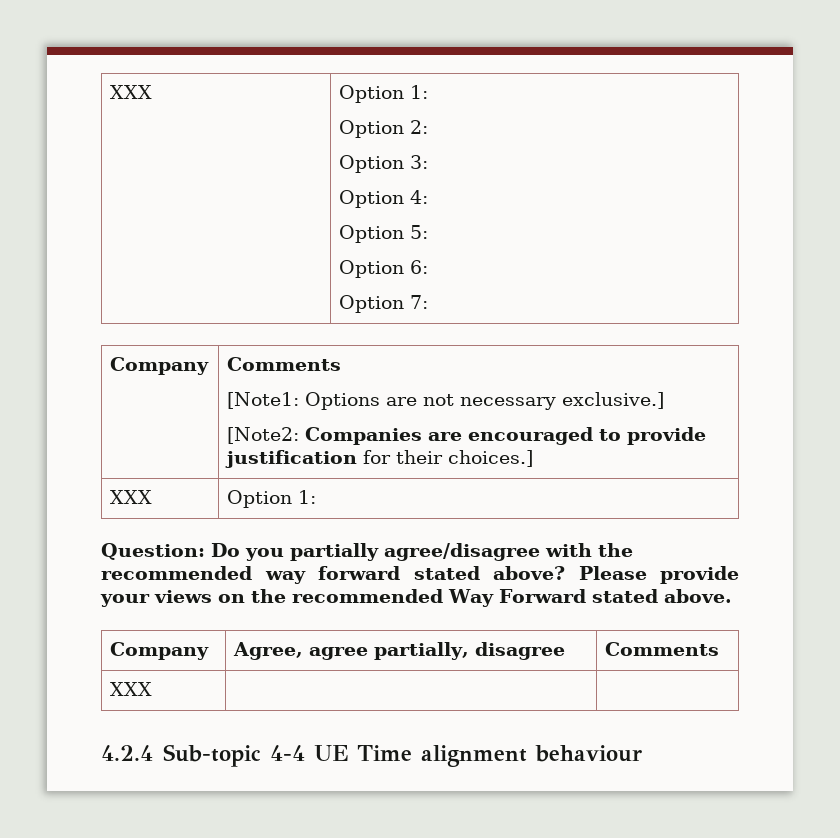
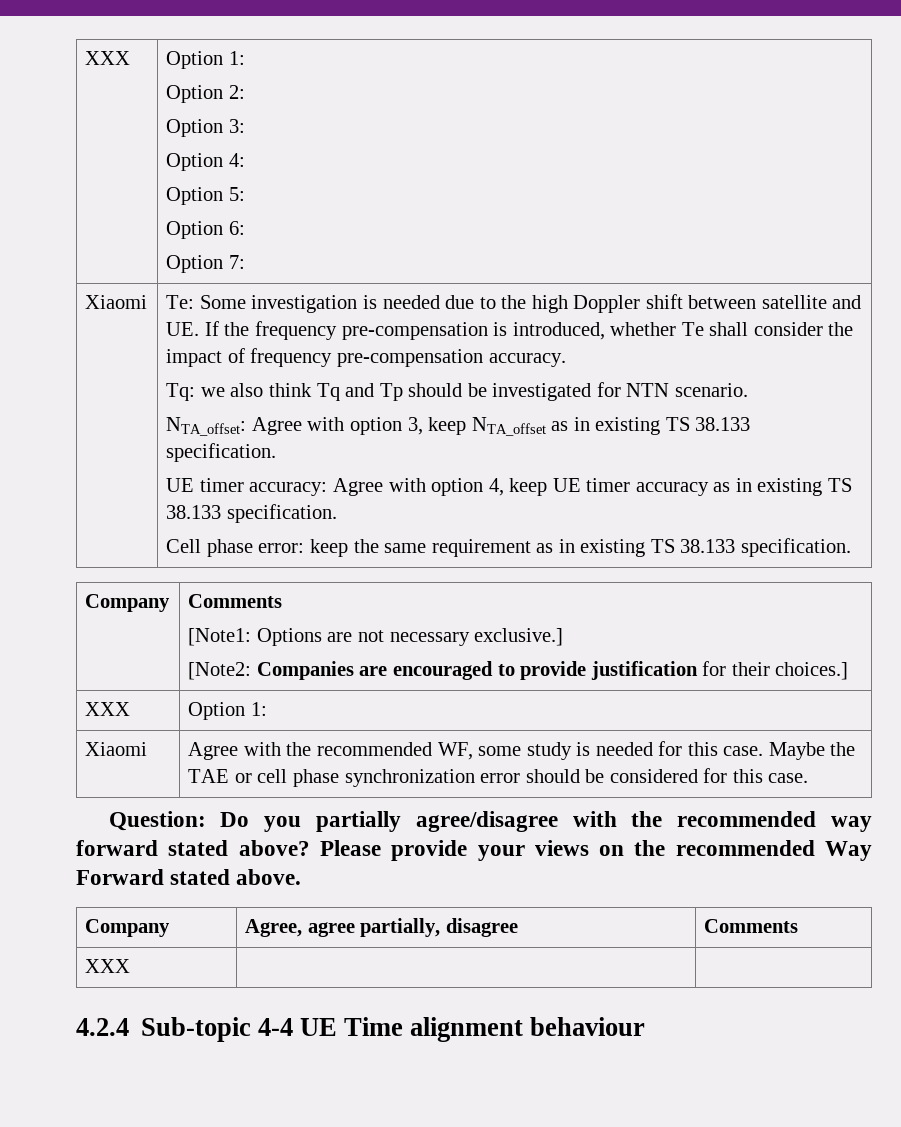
(429, 302) none -> [85,295,148,309] [166,294,862,313] [166,321,854,340] [166,348,566,367] [166,382,748,401] [166,417,751,436] [166,443,277,462] [166,478,852,496] [166,504,337,523] [166,538,851,557] // Xiaomi | Te: Some investigation is needed due to the high Doppler shift between satellite and UE. If the frequency pre-compensation is introduced, whether Te shall consider the impact of frequency pre-compensation accuracy. // Tq: we also think Tq and Tp should be investigated for NTN scenario. // NTA_offset: Agree with option 3, keep NTA_offset as in existing TS 38.133 specification. // UE timer accuracy: Agree with option 4, keep UE timer accuracy as in existing TS 38.133 specification. // Cell phase error: keep the same requirement as in existing TS 38.133 specification.
(317, 497) none -> [85,742,148,756] [188,741,856,760] [188,768,809,787] // Xiaomi | Agree with the recommended WF, some study is needed for this case. Maybe the TAE or cell phase synchronization error should be considered for this case.

